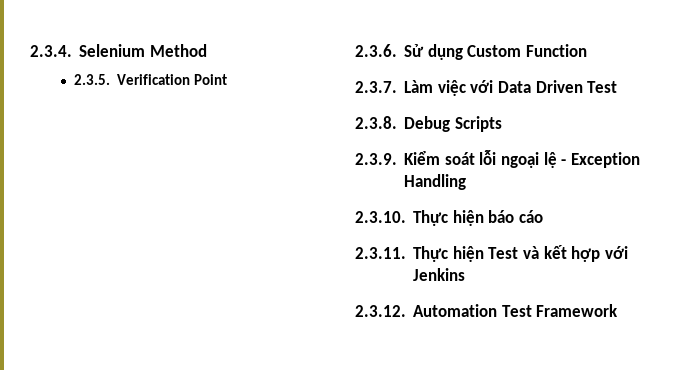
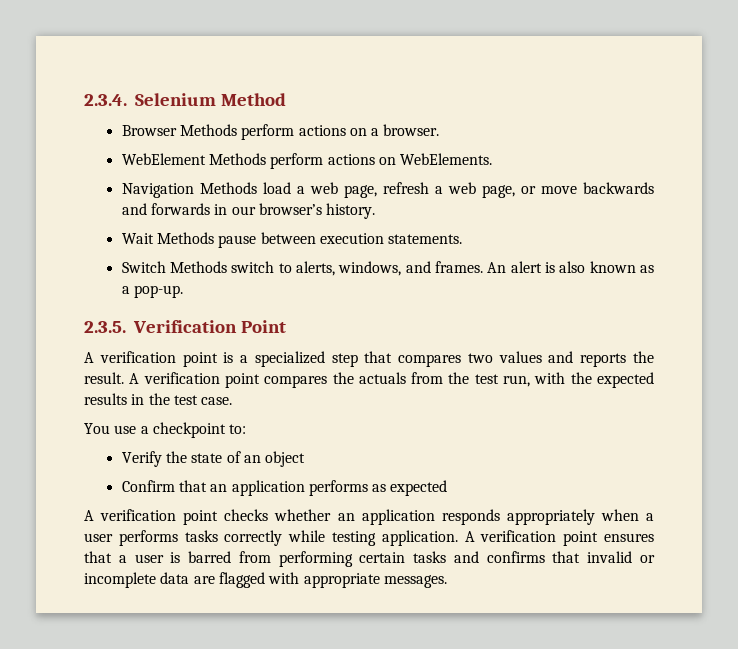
[73,74,228,85] [355,44,588,60] [355,80,618,96] [355,116,502,132] [355,150,640,168] [404,174,467,190] [355,210,544,226] [355,245,628,262] [413,268,466,281] [355,304,619,317] 2.3.5. Verification Point // 2.3.6. Sử dụng Custom Function // 2.3.7. Làm việc với Data Driven Test // 2.3.8. Debug Scripts // 2.3.9. Kiểm soát lỗi ngoại lệ - Exception Handling // 2.3.10. Thực hiện báo cáo // 2.3.11. Thực hiện Test và kết hợp với Jenkins // 2.3.12. Automation Test Framework -> [121,124,440,140] [121,153,493,169] [121,182,655,198] [121,203,376,219] [121,232,463,248] [121,261,655,276] [121,285,183,298] [84,320,286,333] [84,351,654,367] [84,372,655,388] [84,393,233,405] [84,422,247,438] [121,451,306,467] [121,480,448,496] [84,509,655,525] [84,530,654,546] [84,551,655,567] [84,572,447,588] Browser Methods perform actions on a browser. // WebElement Methods perform actions on WebElements. // Navigation Methods load a web page, refresh a web page, or move backwards and forwards in our browser’s history. // Wait Methods pause between execution statements. // Switch Methods switch to alerts, windows, and frames. An alert is also known as a pop-up. // 2.3.5. Verification Point // A verification point is a specialized step that compares two values and reports the result. A verification point compares the actuals from the test run, with the expected results in the test case. // You use a checkpoint to: // Verify the state of an object // Confirm that an application performs as expected // A verification point checks whether an application responds appropriately when a user performs tasks correctly while testing application. A verification point ensures that a user is barred from performing certain tasks and confirms that invalid or incomplete data are flagged with appropriate messages.

